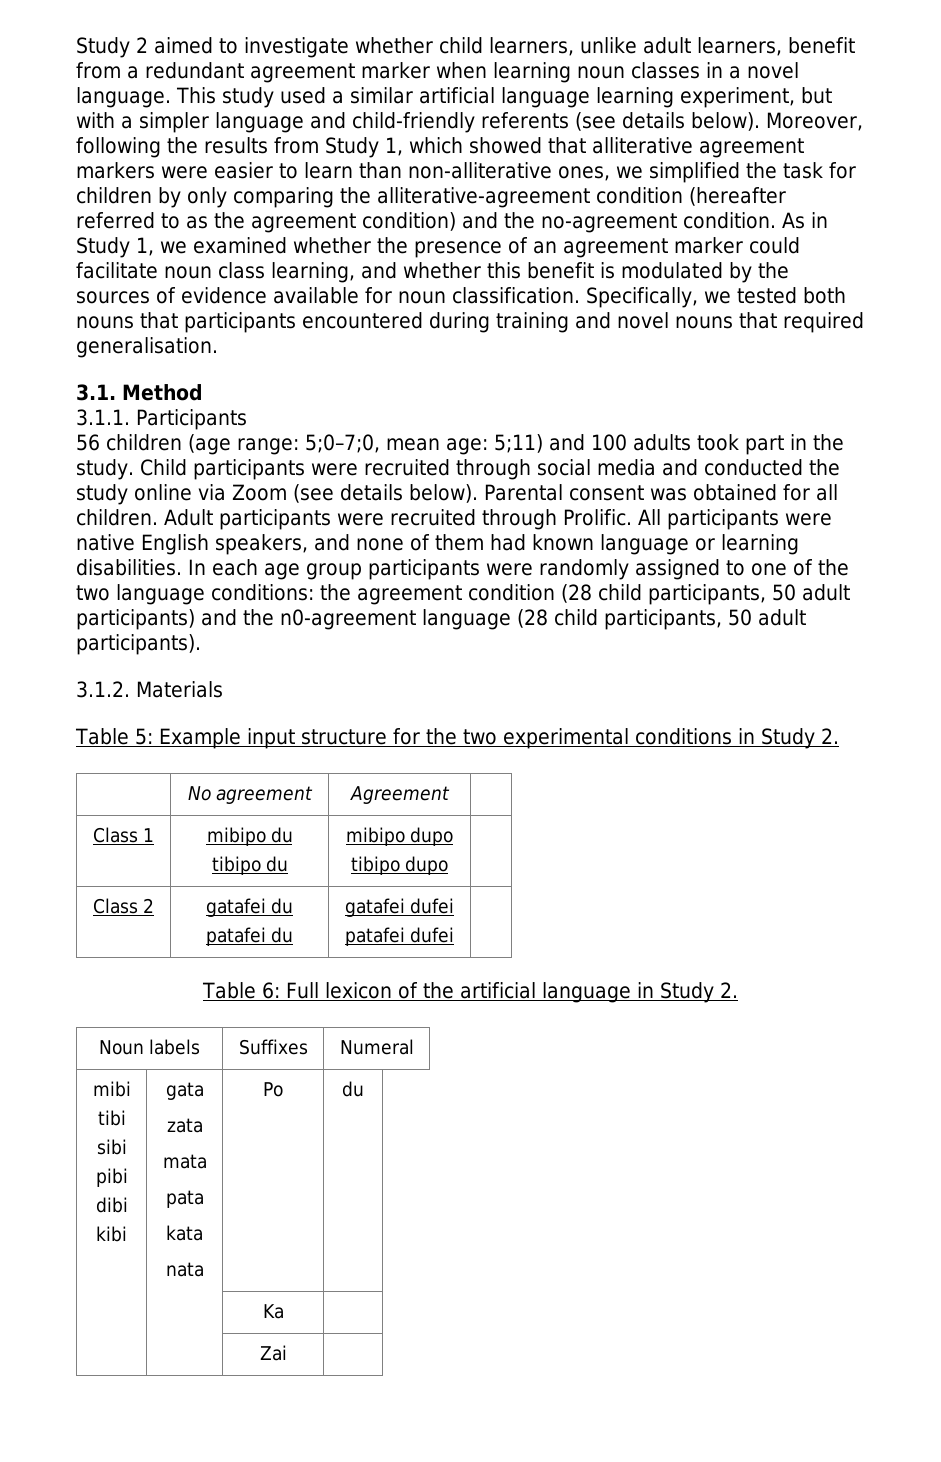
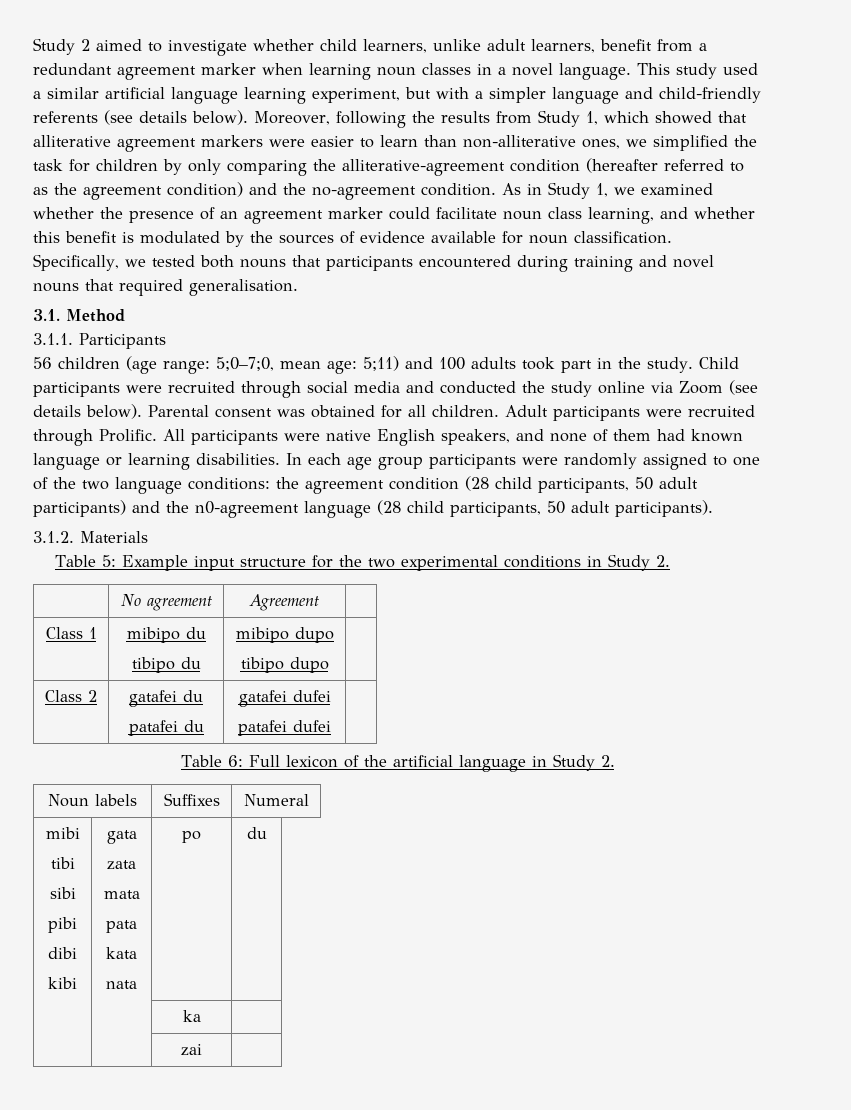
[263,1082,283,1097] Po -> [182,831,201,843] po
[262,1304,284,1319] [259,1345,287,1361] Ka | // | | Zai -> [182,1010,201,1022] [181,1044,202,1056] ka | // | | zai

